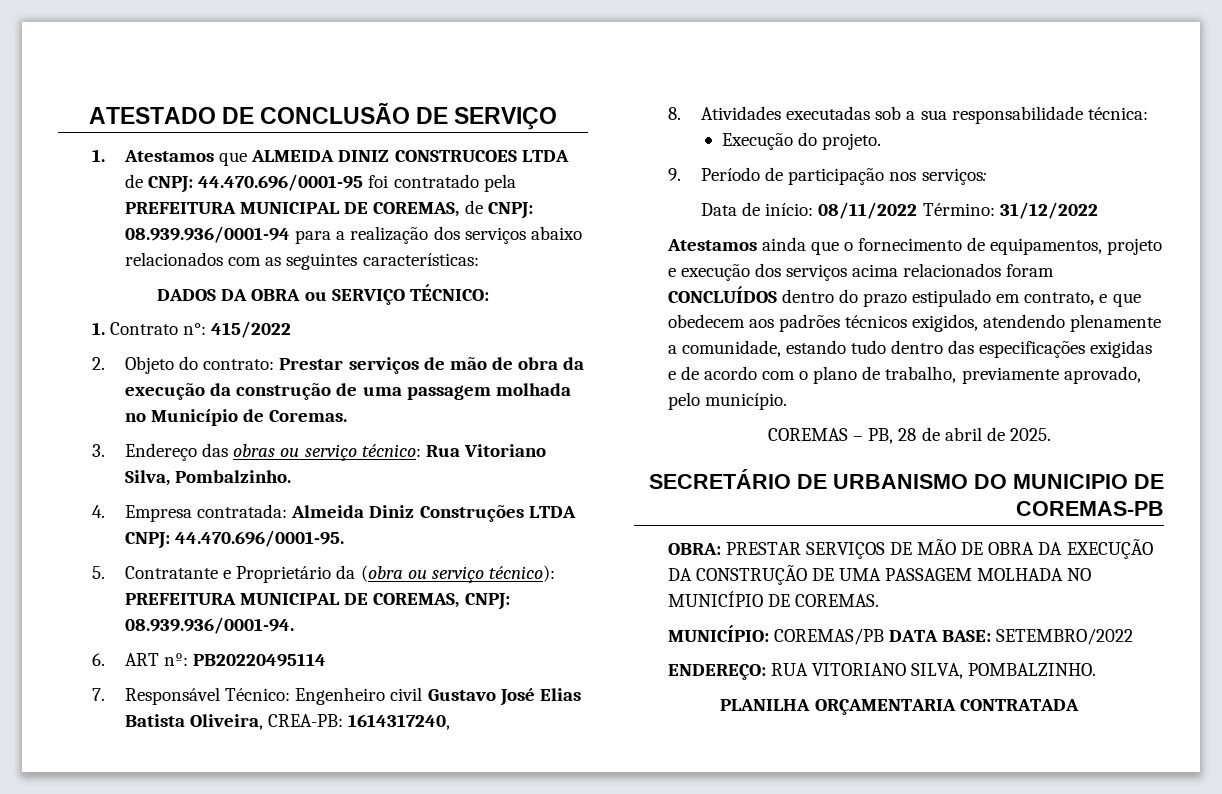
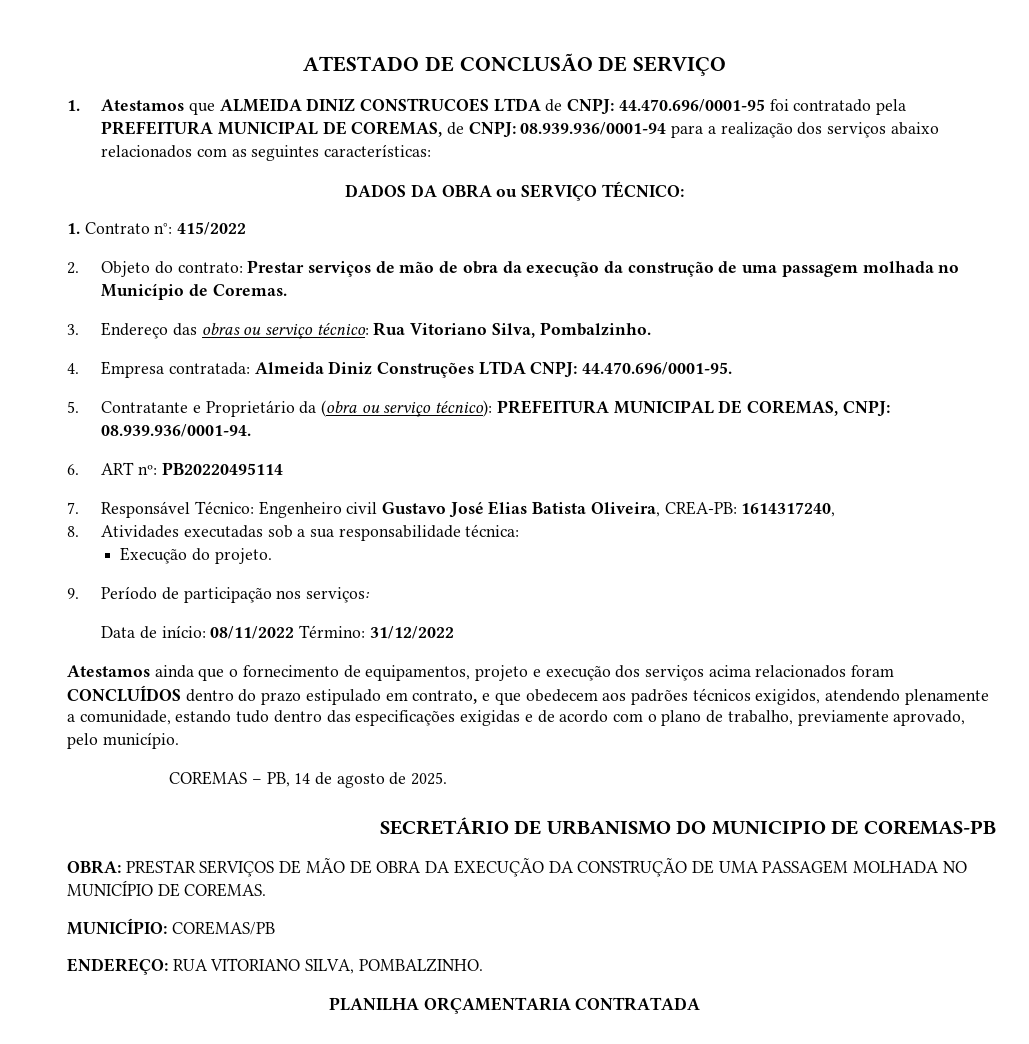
[898,427,982,441] 28 de abril -> [294,772,385,788] 14 de agosto
[888,628,1134,645] DATA BASE: SETEMBRO/2022 -> (275, 928) none

